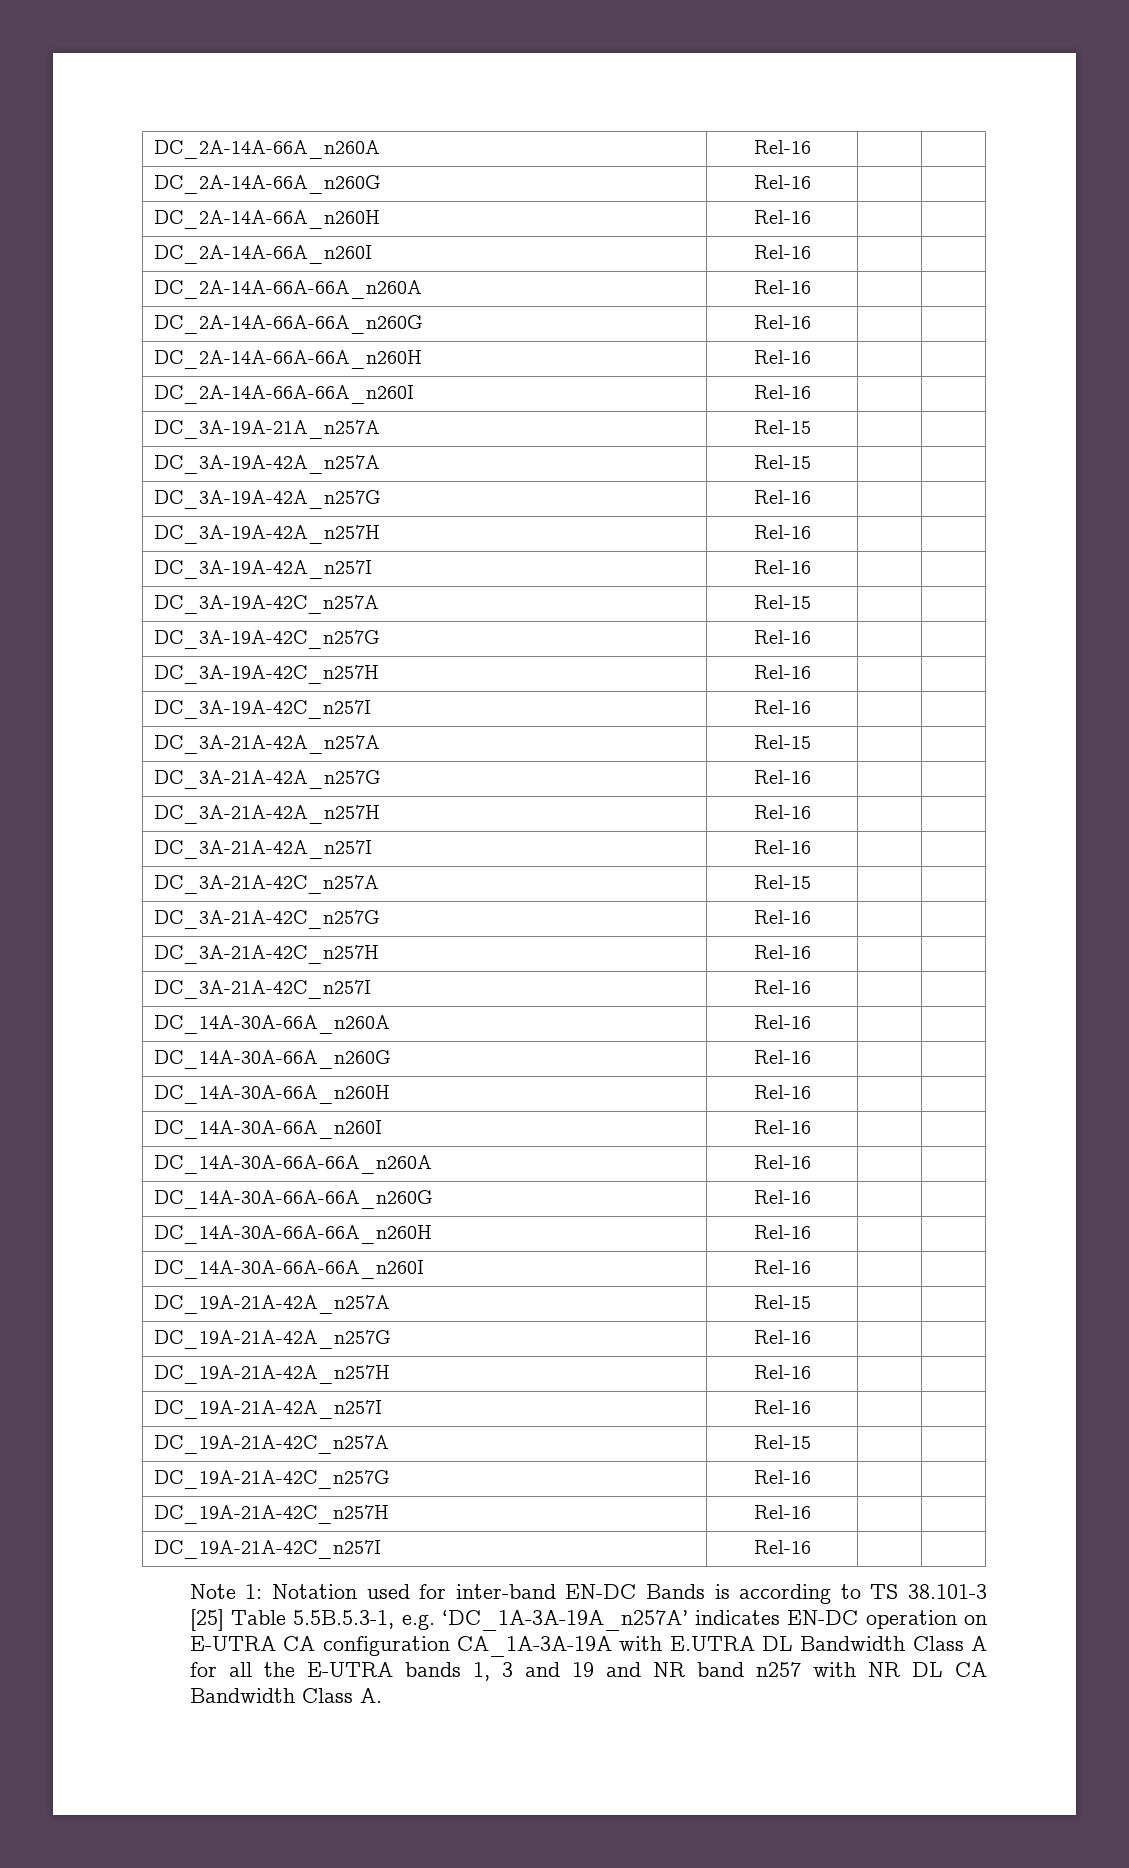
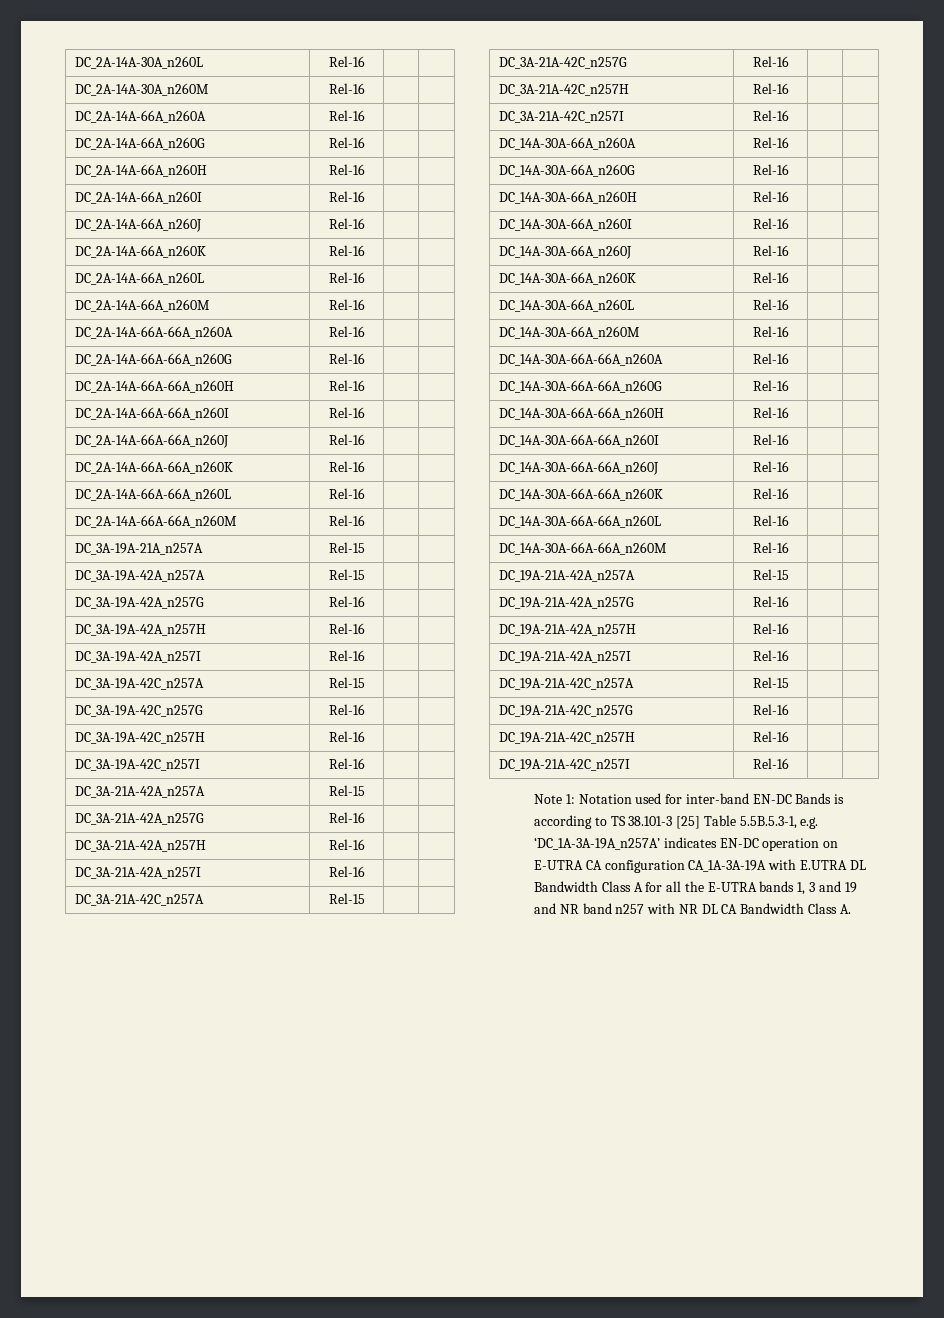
(153, 149) none -> [75,56,204,69] [328,56,365,67] [75,83,210,96] [328,83,365,94] DC_2A-14A-30A_n260L | Rel-16 | | // DC_2A-14A-30A_n260M | Rel-16 | | //
(811, 252) none -> [75,218,203,232] [328,218,365,229] [75,245,207,258] [328,245,365,256] [75,272,205,285] [328,272,365,283] [75,299,211,312] [328,299,365,310] // DC_2A-14A-66A_n260J | Rel-16 | | // DC_2A-14A-66A_n260K | Rel-16 | | // DC_2A-14A-66A_n260L | Rel-16 | | // DC_2A-14A-66A_n260M | Rel-16 | |
(811, 392) none -> [75,434,230,448] [328,434,365,445] [75,461,234,474] [328,461,365,472] [75,488,232,501] [328,488,365,499] [75,515,238,528] [328,515,365,526] // DC_2A-14A-66A-66A_n260J | Rel-16 | | // DC_2A-14A-66A-66A_n260K | Rel-16 | | // DC_2A-14A-66A-66A_n260L | Rel-16 | | // DC_2A-14A-66A-66A_n260M | Rel-16 | |
(811, 1127) none -> [499,245,633,259] [752,245,789,256] [499,272,637,285] [752,272,789,283] [499,299,635,312] [752,299,789,310] [499,326,641,339] [752,326,789,337] // DC_14A-30A-66A_n260J | Rel-16 | | // DC_14A-30A-66A_n260K | Rel-16 | | // DC_14A-30A-66A_n260L | Rel-16 | | // DC_14A-30A-66A_n260M | Rel-16 | |
(811, 1267) none -> [499,461,660,475] [752,461,789,472] [499,488,664,501] [752,488,789,499] [499,515,662,528] [752,515,789,526] [499,542,668,555] [752,542,789,553] // DC_14A-30A-66A-66A_n260J | Rel-16 | | // DC_14A-30A-66A-66A_n260K | Rel-16 | | // DC_14A-30A-66A-66A_n260L | Rel-16 | | // DC_14A-30A-66A-66A_n260M | Rel-16 | |

